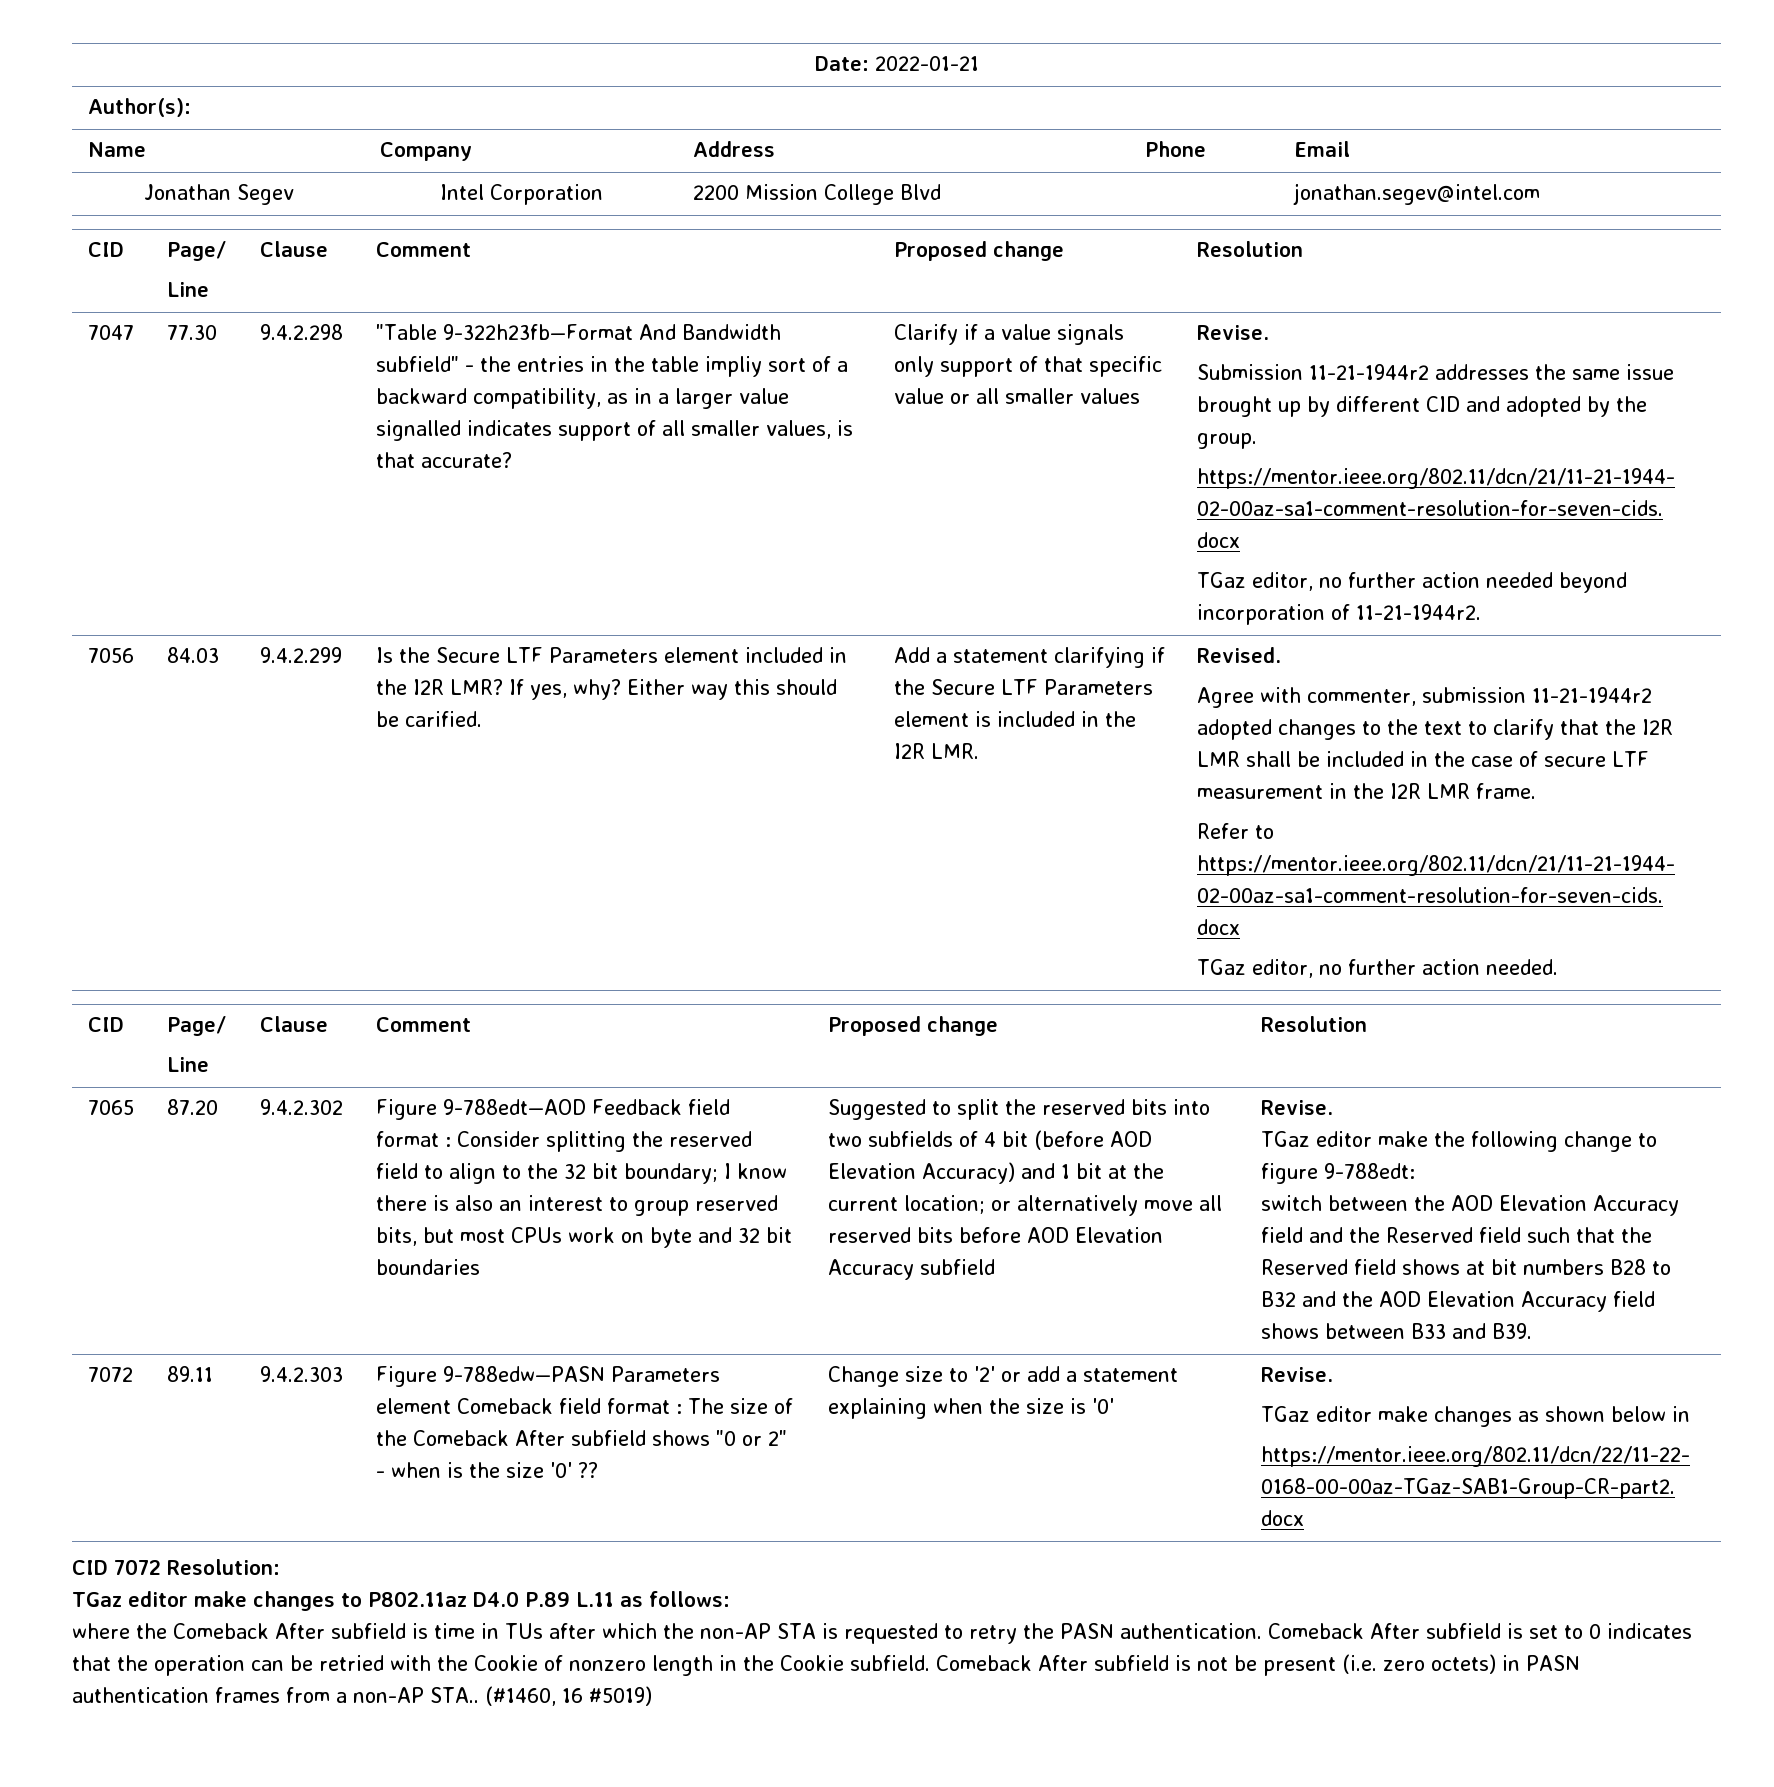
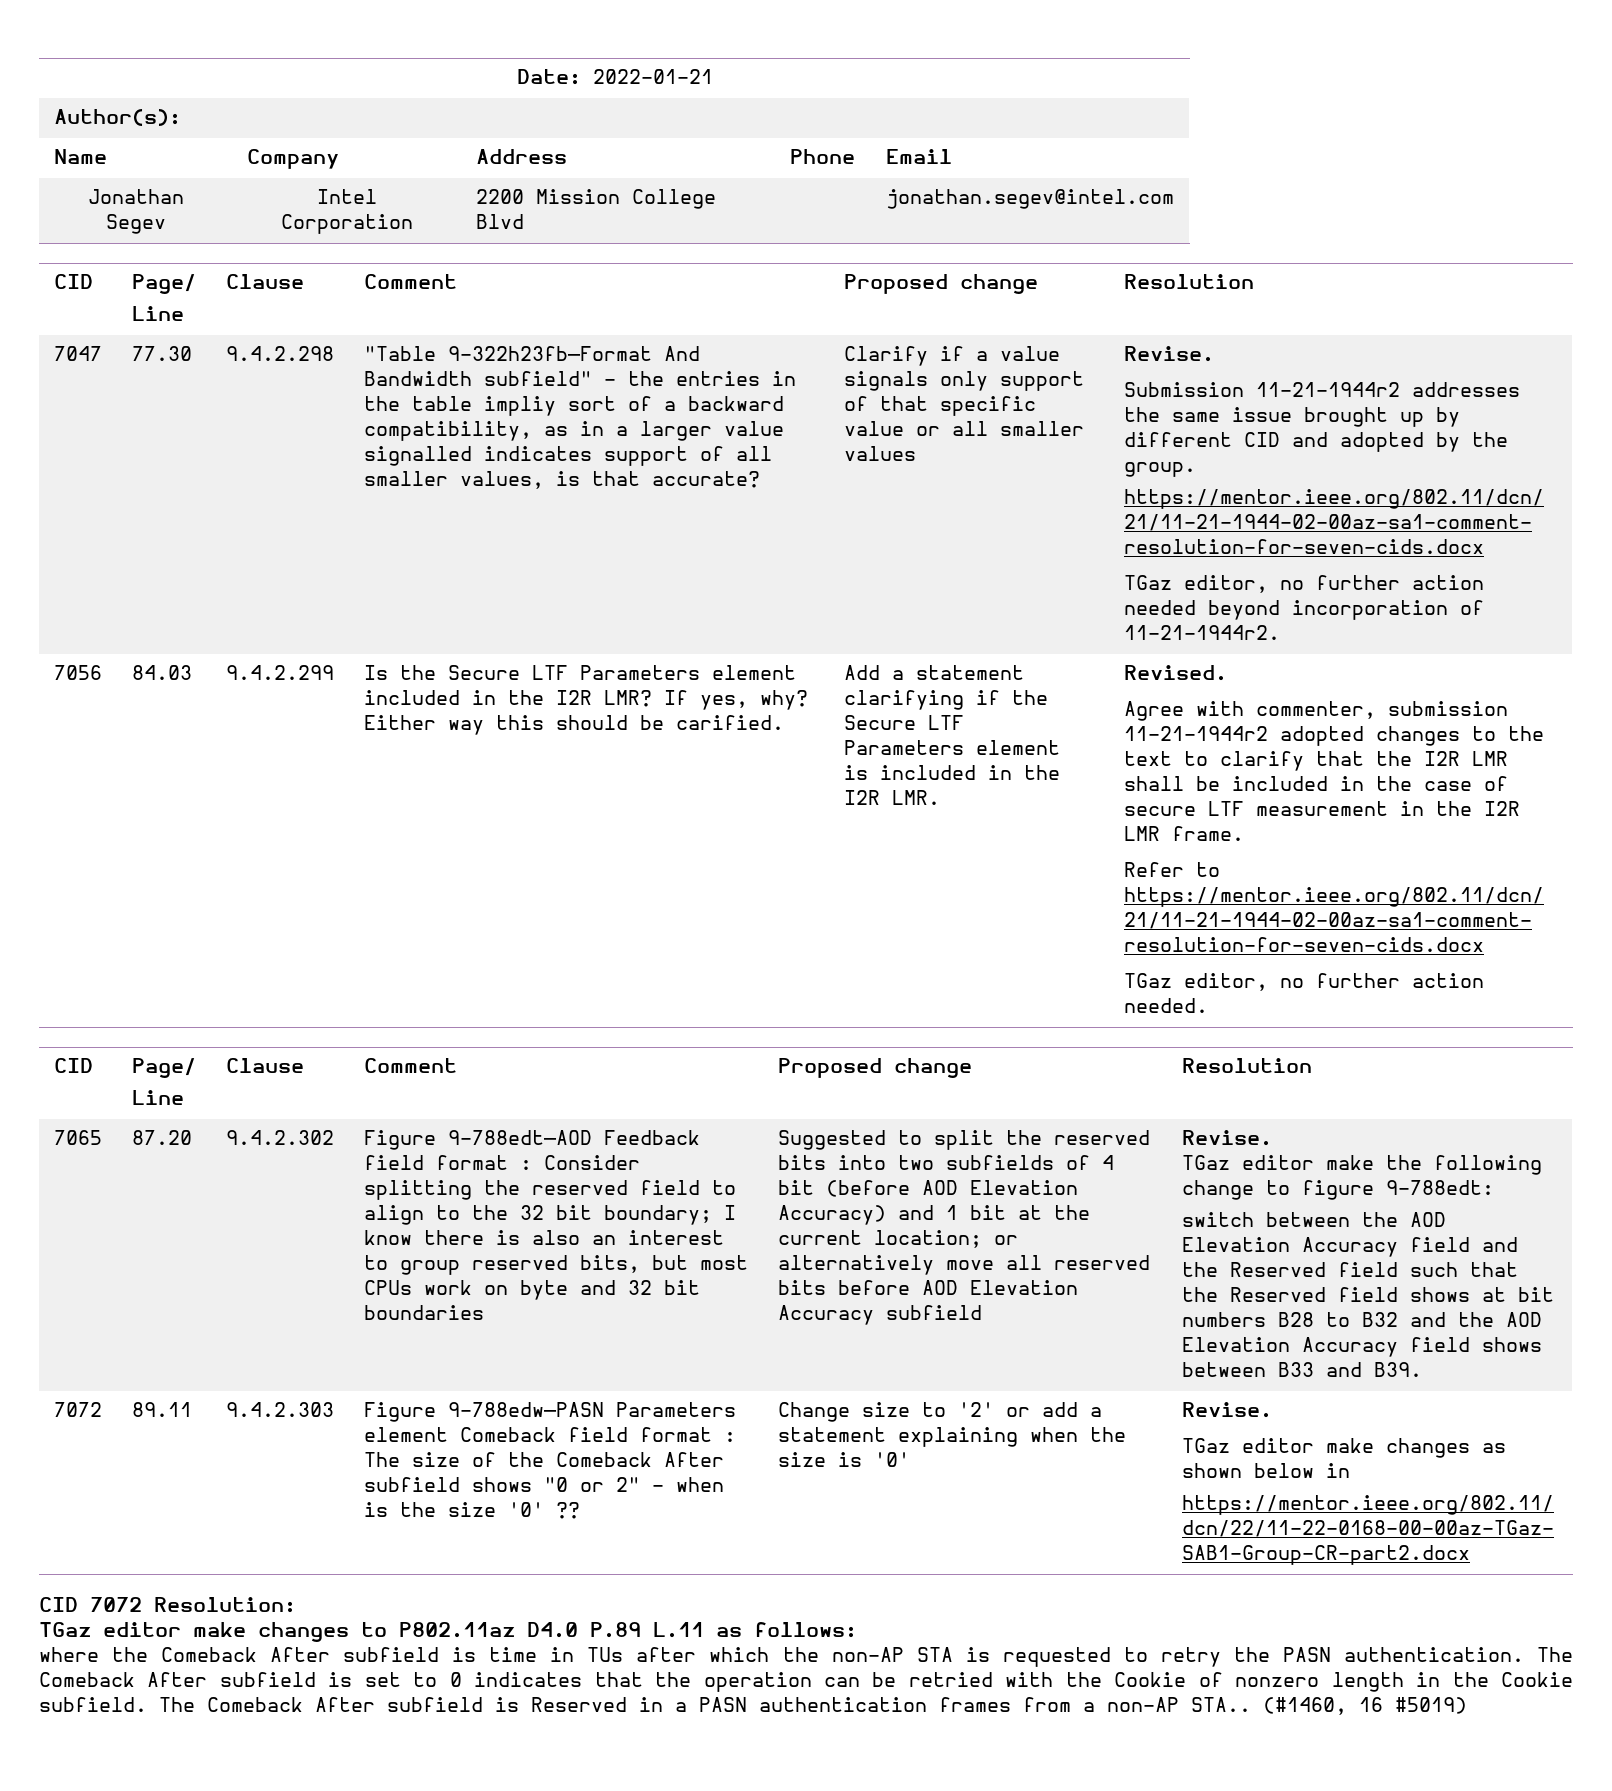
(1262, 1631) none -> [1536,1647,1573,1662] The
[936,1654,1520,1676] Comeback After subfield is not be present (i.e. zero octets) in -> [159,1697,687,1712] The Comeback After subfield is Reserved in a

